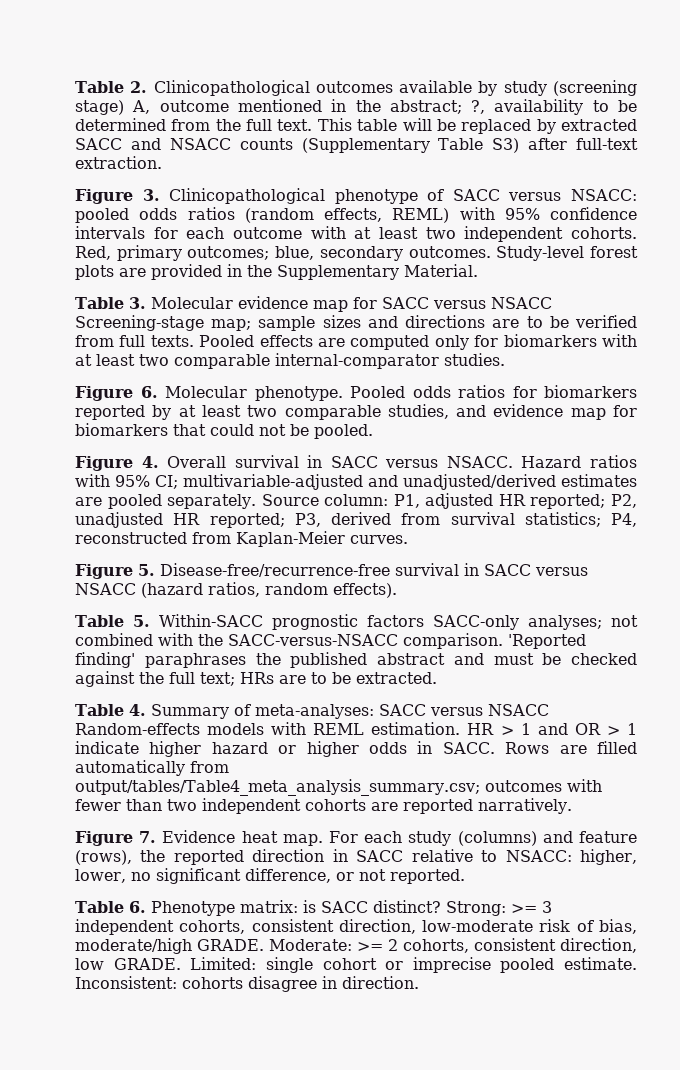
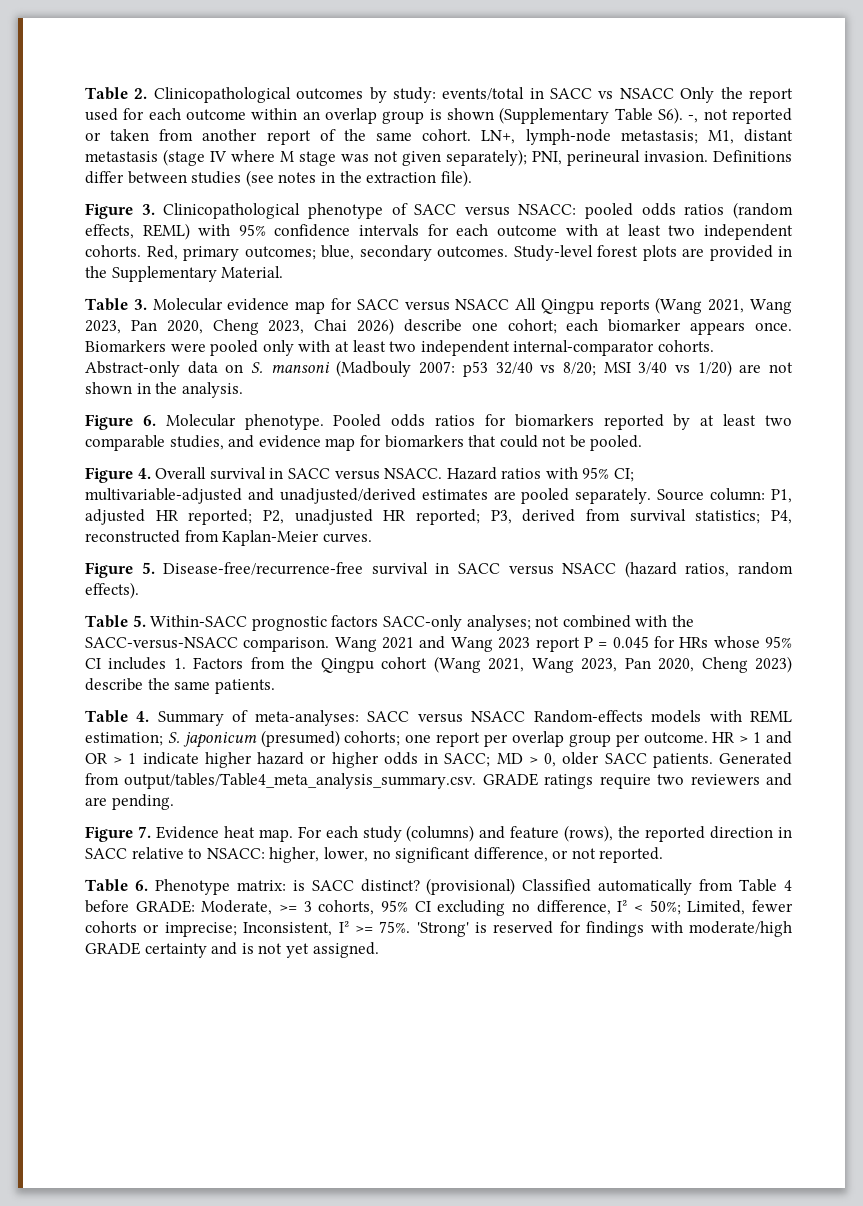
[399,80,637,96] [75,99,637,115] [75,118,638,134] [75,138,638,153] [75,156,162,169] available by study (screening stage) A, outcome mentioned in the abstract; ?, availability to be determined from the full text. This table will be replaced by extracted SACC and NSACC counts (Supplementary Table S3) after full-text extraction. -> [369,87,793,103] [85,107,793,124] [85,129,793,145] [85,149,792,166] [85,170,472,187] by study: events/total in SACC vs NSACC Only the report used for each outcome within an overlap group is shown (Supplementary Table S6). -, not reported or taken from another report of the same cohort. LN+, lymph-node metastasis; M1, distant metastasis (stage IV where M stage was not given separately); PNI, perineural invasion. Definitions differ between studies (see notes in the extraction file).
[75,315,637,331] [75,334,637,350] [75,353,505,369] Screening-stage map; sample sizes and directions are to be verified from full texts. Pooled effects are computed only for biomarkers with at least two comparable internal-comparator studies. -> [515,297,793,314] [85,318,792,335] [85,340,714,356] [85,360,793,377] [85,382,243,398] All Qingpu reports (Wang 2021, Wang 2023, Pan 2020, Cheng 2023, Chai 2026) describe one cohort; each biomarker appears once. Biomarkers were pooled only with at least two independent internal-comparator cohorts. Abstract-only data on S. mansoni (Madbouly 2007: p53 32/40 vs 8/20; MSI 3/40 vs 1/20) are not shown in the analysis.
[508,634,586,649] [75,652,637,668] [75,671,437,687] 'Reported finding' paraphrases the published abstract and must be checked against the full text; HRs are to be extracted. -> [334,636,792,652] [85,656,792,673] [85,678,275,694] Wang 2021 and Wang 2023 report P = 0.045 for HRs whose 95% CI includes 1. Factors from the Qingpu cohort (Wang 2021, Wang 2023, Pan 2020, Cheng 2023) describe the same patients.
[371,722,461,735] estimation. -> [85,730,708,748] estimation; S. japonicum (presumed) cohorts; one report per overlap group per outcome.
[442,741,637,754] [75,760,229,776] [75,779,602,796] [75,798,572,814] SACC. Rows are filled automatically from output/tables/Table4_meta_analysis_summary.csv; outcomes with fewer than two independent cohorts are reported narratively. -> [444,752,793,768] [85,773,793,789] [85,794,174,810] SACC; MD > 0, older SACC patients. Generated from output/tables/Table4_meta_analysis_summary.csv. GRADE ratings require two reviewers and are pending.
[445,901,552,916] [75,919,637,935] [75,938,637,954] [75,957,637,973] [75,976,419,992] Strong: >= 3 independent cohorts, consistent direction, low-moderate risk of bias, moderate/high GRADE. Moderate: >= 2 cohorts, consistent direction, low GRADE. Limited: single cohort or imprecise pooled estimate. Inconsistent: cohorts disagree in direction. -> [426,878,792,895] [85,900,793,916] [85,921,792,937] [85,942,379,958] (provisional) Classified automatically from Table 4 before GRADE: Moderate, >= 3 cohorts, 95% CI excluding no difference, I² < 50%; Limited, fewer cohorts or imprecise; Inconsistent, I² >= 75%. 'Strong' is reserved for findings with moderate/high GRADE certainty and is not yet assigned.

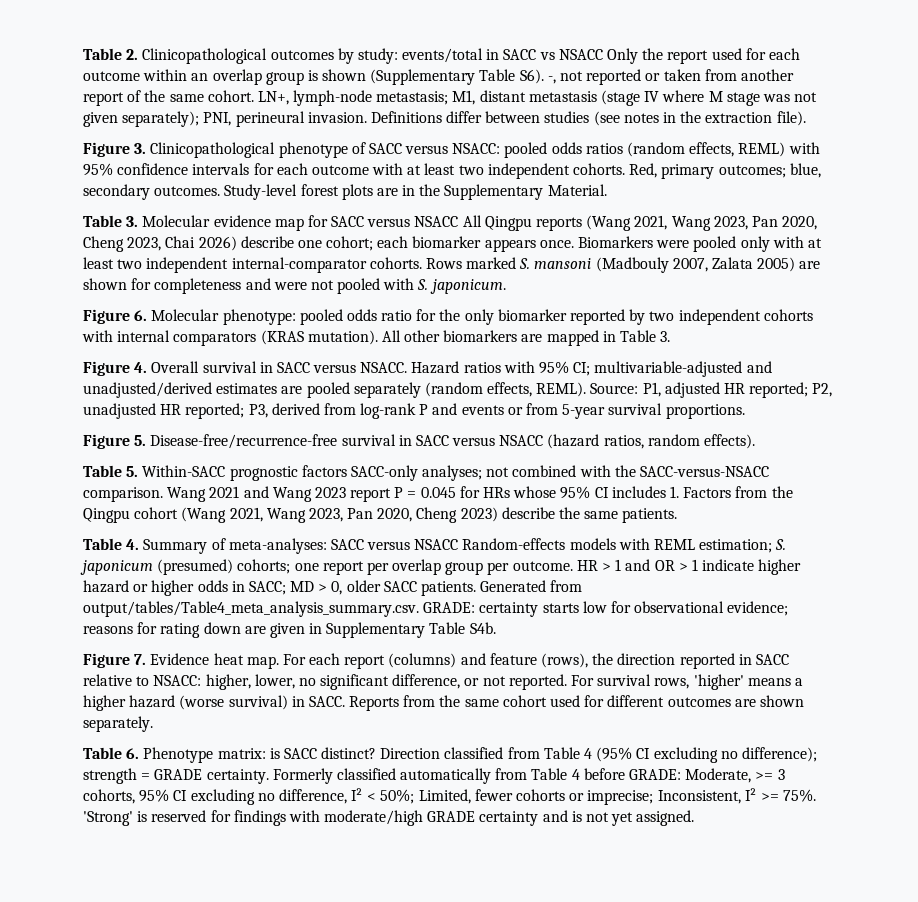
[709,245,773,261] provided -> (398, 192) none
[85,360,793,377] [85,382,243,398] [85,414,792,430] [85,435,643,451] Abstract-only data on S. mansoni (Madbouly 2007: p53 32/40 vs 8/20; MSI 3/40 vs 1/20) are not shown in the analysis. // Figure 6. Molecular phenotype. Pooled odds ratios for biomarkers reported by at least two comparable studies, and evidence map for biomarkers that could not be pooled. -> [425,257,821,273] [83,278,506,294] [83,309,813,325] [82,330,671,346] Rows marked S. mansoni (Madbouly 2007, Zalata 2005) are shown for completeness and were not pooled with S. japonicum. // Figure 6. Molecular phenotype: pooled odds ratio for the only biomarker reported by two independent cohorts with internal comparators (KRAS mutation). All other biomarkers are mapped in Table 3.
[575,488,766,504] separately. Source column: -> [353,382,639,398] separately (random effects, REML). Source:
[629,509,792,524] [85,530,372,546] survival statistics; P4, reconstructed from Kaplan-Meier curves. -> [360,403,745,419] log-rank P and events or from 5-year survival proportions.
[482,773,793,789] [85,794,174,810] GRADE ratings require two reviewers and are pending. -> [423,601,789,617] [83,622,496,638] GRADE: certainty starts low for observational evidence; reasons for rating down are given in Supplementary Table S4b.
[362,826,402,842] study -> [344,655,386,669] report
[645,826,774,842] reported direction -> [617,653,735,669] direction reported
(664, 855) none -> [571,674,803,690] [83,695,804,711] [83,716,153,732] For survival rows, 'higher' means a higher hazard (worse survival) in SACC. Reports from the same cohort used for different outcomes are shown separately.
[426,878,592,895] (provisional) Classified -> [380,747,817,763] [83,768,396,784] Direction classified from Table 4 (95% CI excluding no difference); strength = GRADE certainty. Formerly classified

